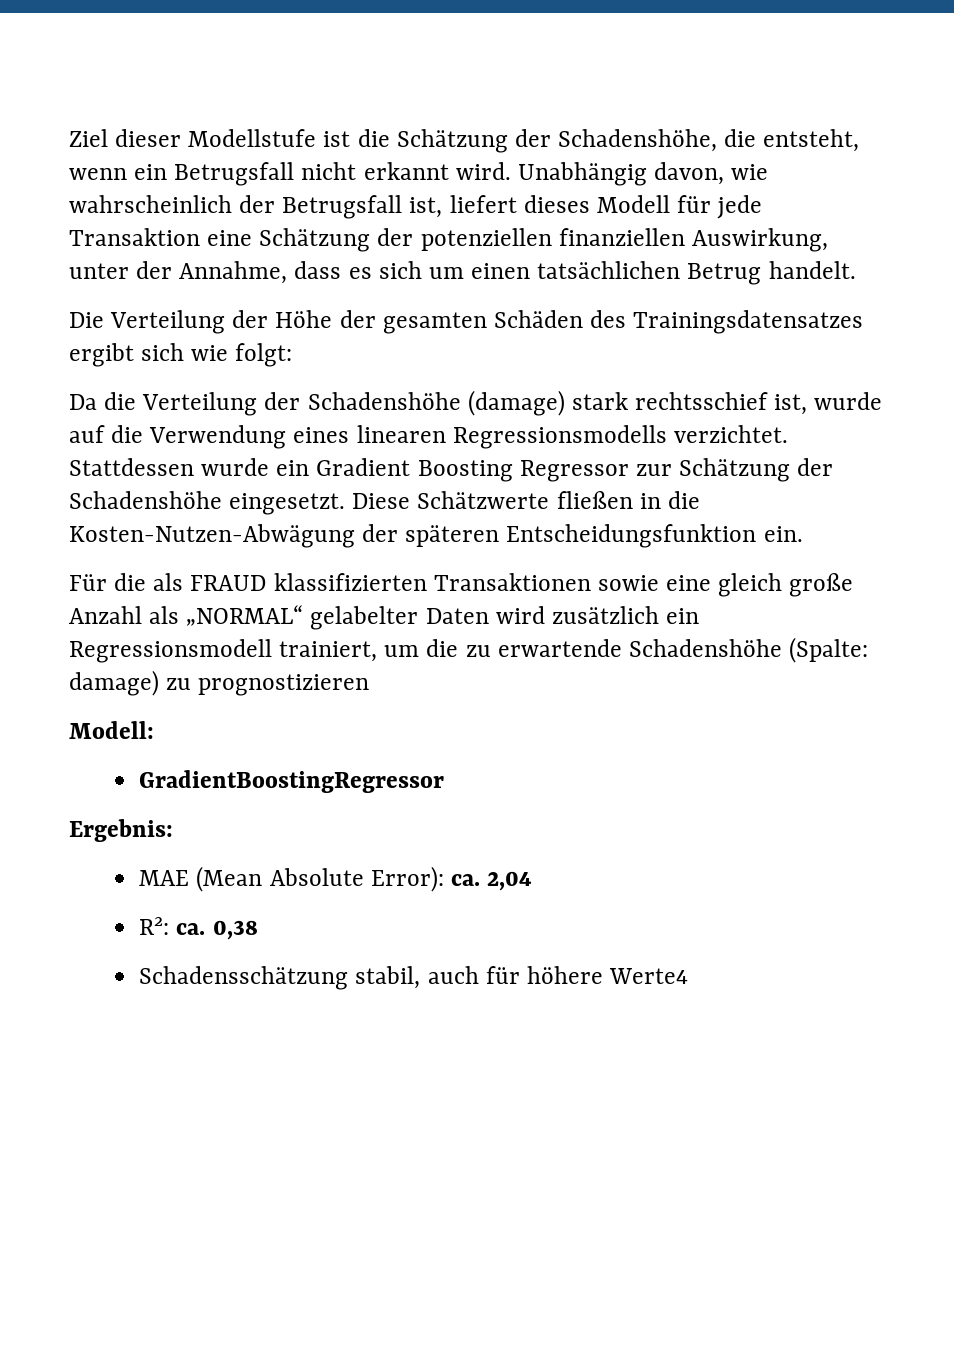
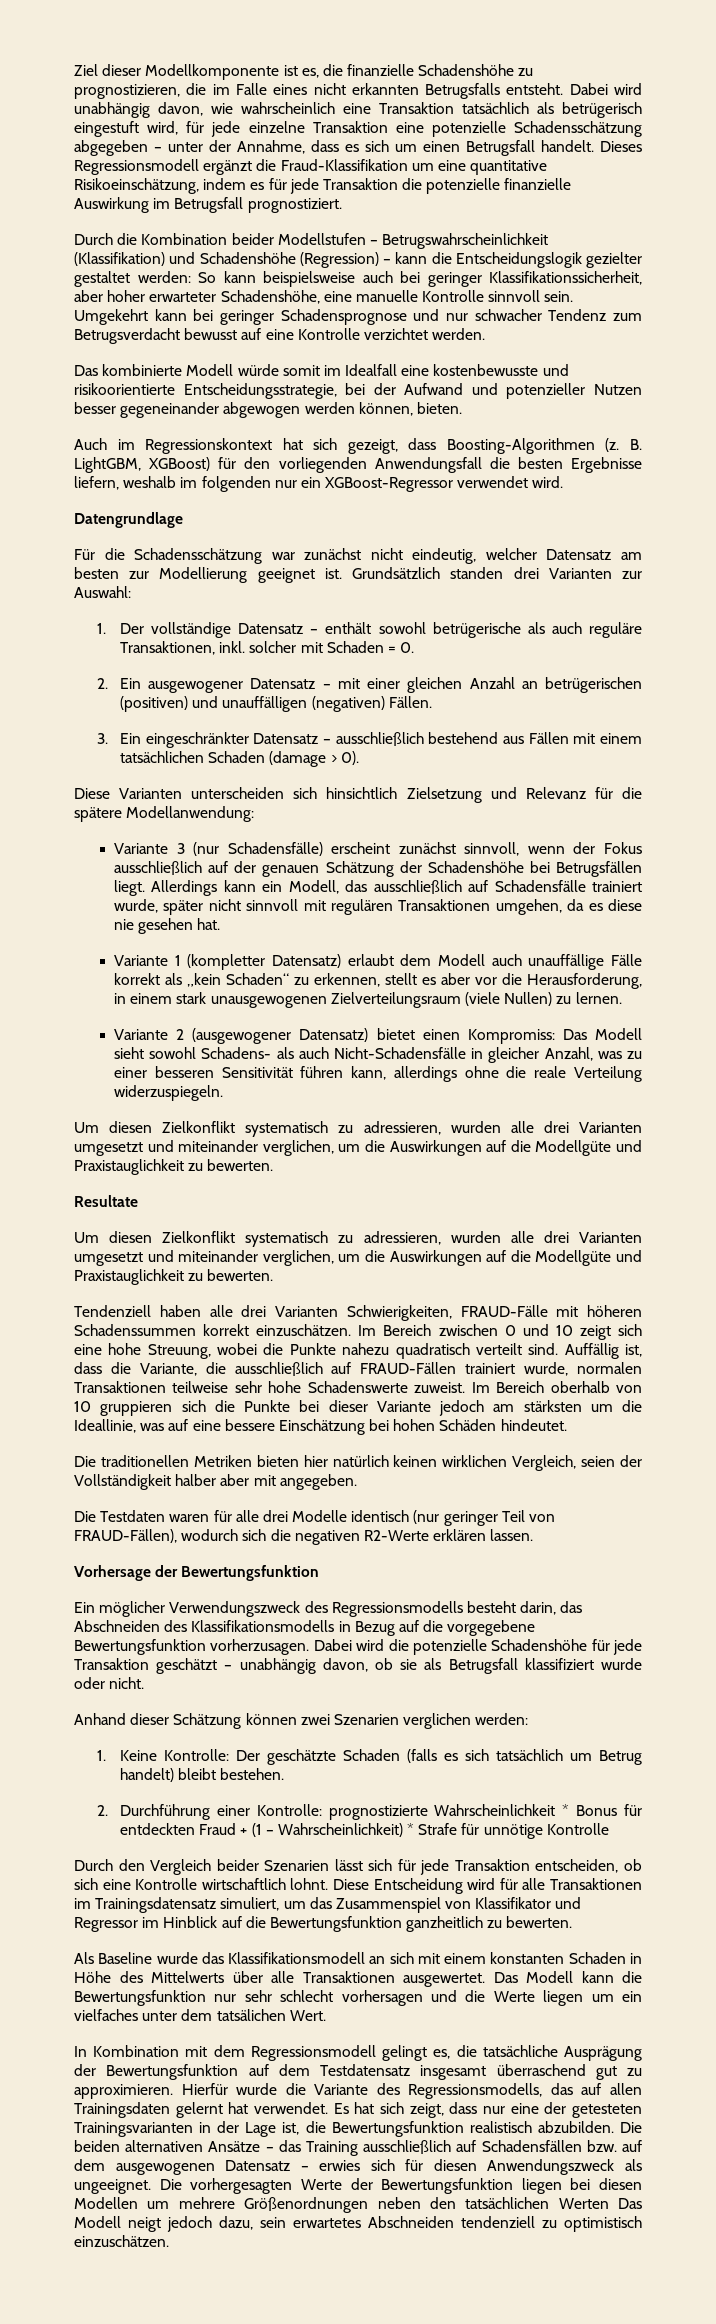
[188,129,860,153] [69,162,769,186] [69,195,763,219] Modellstufe ist die Schätzung der Schadenshöhe, die entsteht, wenn ein Betrugsfall nicht erkannt wird. Unabhängig davon, wie wahrscheinlich der Betrugsfall ist, liefert dieses Modell für jede -> [145,64,534,80] [74,83,642,99] [74,102,642,118] [74,121,305,137] Modellkomponente ist es, die finanzielle Schadenshöhe zu prognostizieren, die im Falle eines nicht erkannten Betrugsfalls entsteht. Dabei wird unabhängig davon, wie wahrscheinlich eine Transaktion tatsächlich als betrügerisch eingestuft wird, für jede einzelne
[259,228,828,252] Schätzung der potenziellen finanziellen Auswirkung, -> [431,121,642,137] [74,140,162,156] potenzielle Schadensschätzung abgegeben –
[537,261,856,285] [69,310,864,334] [69,343,293,367] [69,390,883,416] [69,425,788,449] [69,458,834,482] [69,491,700,515] [69,524,803,548] [69,573,854,597] [69,605,700,630] [69,637,869,663] [69,670,370,696] [69,721,154,739] [139,770,445,793] [69,819,173,842] [139,866,533,892] [139,917,258,940] [139,966,689,990] tatsächlichen Betrug handelt. // Die Verteilung der Höhe der gesamten Schäden des Trainingsdatensatzes ergibt sich wie folgt: // Da die Verteilung der Schadenshöhe (damage) stark rechtsschief ist, wurde auf die Verwendung eines linearen Regressionsmodells verzichtet. Stattdessen wurde ein Gradient Boosting Regressor zur Schätzung der Schadenshöhe eingesetzt. Diese Schätzwerte fließen in die Kosten-Nutzen-Abwägung der späteren Entscheidungsfunktion ein. // Für die als FRAUD klassifizierten Transaktionen sowie eine gleich große Anzahl als „NORMAL“ gelabelter Daten wird zusätzlich ein Regressionsmodell trainiert, um die zu erwartende Schadenshöhe (Spalte: damage) zu prognostizieren // Modell: // GradientBoostingRegressor // Ergebnis: // MAE (Mean Absolute Error): ca. 2,04 // R²: ca. 0,38 // Schadensschätzung stabil, auch für höhere Werte4 -> [466,140,642,156] [74,159,548,175] [74,178,572,194] [74,197,342,213] [74,233,549,249] [74,252,642,268] [74,271,642,287] [74,290,574,304] [74,309,643,325] [74,328,486,344] [74,364,569,376] [74,383,642,399] [74,402,462,418] [74,438,642,454] [74,457,642,473] [74,476,564,492] [74,512,183,528] [74,548,642,564] [74,567,642,583] [74,586,131,598] [96,622,642,638] [119,641,415,655] [96,677,642,693] [119,696,432,712] [96,732,642,748] [119,751,359,767] [74,787,643,803] [74,806,255,822] [114,842,642,856] [114,861,642,877] [114,880,642,896] [114,899,643,915] [114,918,221,934] [114,954,643,970] [114,973,642,989] [114,992,622,1008] [114,1028,642,1044] [114,1047,642,1063] [114,1066,642,1082] [114,1085,224,1101] [74,1121,643,1137] [74,1140,643,1156] [74,1159,274,1175] [74,1195,138,1207] [74,1231,643,1247] [74,1250,643,1266] [74,1269,274,1285] [74,1305,642,1321] [74,1324,643,1340] [74,1343,642,1359] [74,1362,643,1376] [74,1381,643,1393] [74,1400,642,1416] [74,1419,567,1435] [74,1455,642,1471] [74,1474,357,1490] [74,1510,556,1526] [74,1529,534,1545] [74,1565,320,1581] [74,1601,583,1617] [74,1620,536,1636] [74,1639,642,1655] [74,1658,642,1674] [74,1677,145,1689] [74,1713,529,1729] [96,1749,642,1765] [119,1768,285,1782] [96,1804,642,1820] [119,1823,609,1839] [74,1859,642,1875] [74,1878,643,1894] [74,1897,582,1913] [74,1916,573,1932] [74,1952,642,1964] [74,1971,642,1987] [74,1990,642,2006] [74,2009,326,2021] [74,2045,642,2061] [74,2064,642,2080] [74,2083,642,2099] [74,2102,643,2118] [74,2121,642,2137] [74,2140,642,2156] [74,2159,642,2175] [74,2178,642,2194] [74,2197,642,2213] [74,2216,642,2232] [74,2235,169,2247] Betrugsfall handelt. Dieses Regressionsmodell ergänzt die Fraud-Klassifikation um eine quantitative Risikoeinschätzung, indem es für jede Transaktion die potenzielle finanzielle Auswirkung im Betrugsfall prognostiziert. // Durch die Kombination beider Modellstufen – Betrugswahrscheinlichkeit (Klassifikation) und Schadenshöhe (Regression) – kann die Entscheidungslogik gezielter gestaltet werden: So kann beispielsweise auch bei geringer Klassifikationssicherheit, aber hoher erwarteter Schadenshöhe, eine manuelle Kontrolle sinnvoll sein. Umgekehrt kann bei geringer Schadensprognose und nur schwacher Tendenz zum Betrugsverdacht bewusst auf eine Kontrolle verzichtet werden. // Das kombinierte Modell würde somit im Idealfall eine kostenbewusste und risikoorientierte Entscheidungsstrategie, bei der Aufwand und potenzieller Nutzen besser gegeneinander abgewogen werden können, bieten. // Auch im Regressionskontext hat sich gezeigt, dass Boosting-Algorithmen (z. B. LightGBM, XGBoost) für den vorliegenden Anwendungsfall die besten Ergebnisse liefern, weshalb im folgenden nur ein XGBoost-Regressor verwendet wird. // Datengrundlage // Für die Schadensschätzung war zunächst nicht eindeutig, welcher Datensatz am besten zur Modellierung geeignet ist. Grundsätzlich standen drei Varianten zur Auswahl: // 1. Der vollständige Datensatz – enthält sowohl betrügerische als auch reguläre Transaktionen, inkl. solcher mit Schaden = 0. // 2. Ein ausgewogener Datensatz – mit einer gleichen Anzahl an betrügerischen (positiven) und unauffälligen (negativen) Fällen. // 3. Ein eingeschränkter Datensatz – ausschließlich bestehend aus Fällen mit einem tatsächlichen Schaden (damage > 0). // Diese Varianten unterscheiden sich hinsichtlich Zielsetzung und Relevanz für die spätere Modellanwendung: // Variante 3 (nur Schadensfälle) erscheint zunächst sinnvoll, wenn der Fokus ausschließlich auf der genauen Schätzung der Schadenshöhe bei Betrugsfällen liegt. Allerdings kann ein Modell, das ausschließlich auf Schadensfälle trainiert wurde, später nicht sinnvoll mit regulären Transaktionen umgehen, da es diese nie gesehen hat. // Variante 1 (kompletter Datensatz) erlaubt dem Modell auch unauffällige Fälle korrekt als „kein Schaden“ zu erkennen, stellt es aber vor die Herausforderung, in einem stark unausgewogenen Zielverteilungsraum (viele Nullen) zu lernen. // Variante 2 (ausgewogener Datensatz) bietet einen Kompromiss: Das Modell sieht sowohl Schadens- als auch Nicht-Schadensfälle in gleicher Anzahl, was zu einer besseren Sensitivität führen kann, allerdings ohne die reale Verteilung widerzuspiegeln. // Um diesen Zielkonflikt systematisch zu adressieren, wurden alle drei Varianten umgesetzt und miteinander verglichen, um die Auswirkungen auf die Modellgüte und Praxistauglichkeit zu bewerten. // Resultate // Um diesen Zielkonflikt systematisch zu adressieren, wurden alle drei Varianten umgesetzt und miteinander verglichen, um die Auswirkungen auf die Modellgüte und Praxistauglichkeit zu bewerten. // Tendenziell haben alle drei Varianten Schwierigkeiten, FRAUD-Fälle mit höheren Schadenssummen korrekt einzuschätzen. Im Bereich zwischen 0 und 10 zeigt sich eine hohe Streuung, wobei die Punkte nahezu quadratisch verteilt sind. Auffällig ist, dass die Variante, die ausschließlich auf FRAUD-Fällen trainiert wurde, normalen Transaktionen teilweise sehr hohe Schadenswerte zuweist. Im Bereich oberhalb von 10 gruppieren sich die Punkte bei dieser Variante jedoch am stärksten um die Ideallinie, was auf eine bessere Einschätzung bei hohen Schäden hindeutet. // Die traditionellen Metriken bieten hier natürlich keinen wirklichen Vergleich, seien der Vollständigkeit halber aber mit angegeben. // Die Testdaten waren für alle drei Modelle identisch (nur geringer Teil von FRAUD-Fällen), wodurch sich die negativen R2-Werte erklären lassen. // Vorhersage der Bewertungsfunktion // Ein möglicher Verwendungszweck des Regressionsmodells besteht darin, das Abschneiden des Klassifikationsmodells in Bezug auf die vorgegebene Bewertungsfunktion vorherzusagen. Dabei wird die potenzielle Schadenshöhe für jede Transaktion geschätzt – unabhängig davon, ob sie als Betrugsfall klassifiziert wurde oder nicht. // Anhand dieser Schätzung können zwei Szenarien verglichen werden: // 1. Keine Kontrolle: Der geschätzte Schaden (falls es sich tatsächlich um Betrug handelt) bleibt bestehen. // 2. Durchführung einer Kontrolle: prognostizierte Wahrscheinlichkeit * Bonus für entdeckten Fraud + (1 – Wahrscheinlichkeit) * Strafe für unnötige Kontrolle // Durch den Vergleich beider Szenarien lässt sich für jede Transaktion entscheiden, ob sich eine Kontrolle wirtschaftlich lohnt. Diese Entscheidung wird für alle Transaktionen im Trainingsdatensatz simuliert, um das Zusammenspiel von Klassifikator und Regressor im Hinblick auf die Bewertungsfunktion ganzheitlich zu bewerten. // Als Baseline wurde das Klassifikationsmodell an sich mit einem konstanten Schaden in Höhe des Mittelwerts über alle Transaktionen ausgewertet. Das Modell kann die Bewertungsfunktion nur sehr schlecht vorhersagen und die Werte liegen um ein vielfaches unter dem tatsälichen Wert. // In Kombination mit dem Regressionsmodell gelingt es, die tatsächliche Ausprägung der Bewertungsfunktion auf dem Testdatensatz insgesamt überraschend gut zu approximieren. Hierfür wurde die Variante des Regressionsmodells, das auf allen Trainingsdaten gelernt hat verwendet. Es hat sich zeigt, dass nur eine der getesteten Trainingsvarianten in der Lage ist, die Bewertungsfunktion realistisch abzubilden. Die beiden alternativen Ansätze – das Training ausschließlich auf Schadensfällen bzw. auf dem ausgewogenen Datensatz – erwies sich für diesen Anwendungszweck als ungeeignet. Die vorhergesagten Werte der Bewertungsfunktion liegen bei diesen Modellen um mehrere Größenordnungen neben den tatsächlichen Werten Das Modell neigt jedoch dazu, sein erwartetes Abschneiden tendenziell zu optimistisch einzuschätzen.

